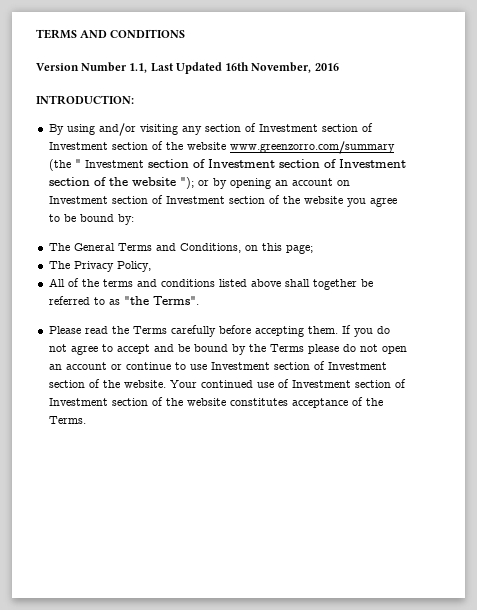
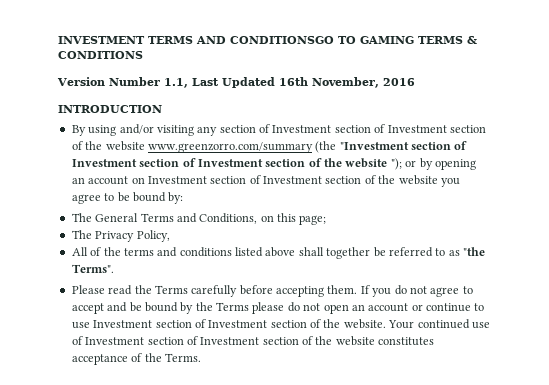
(36, 34) none -> [58,36,145,44] INVESTMENT
(108, 34) none -> [230,36,477,44] CONDITIONSGO TO GAMING TERMS &
[36,95,134,105] INTRODUCTION: -> [58,105,162,113] INTRODUCTION
[74,159,144,168] " Investment -> [339,142,409,150] "Investment

